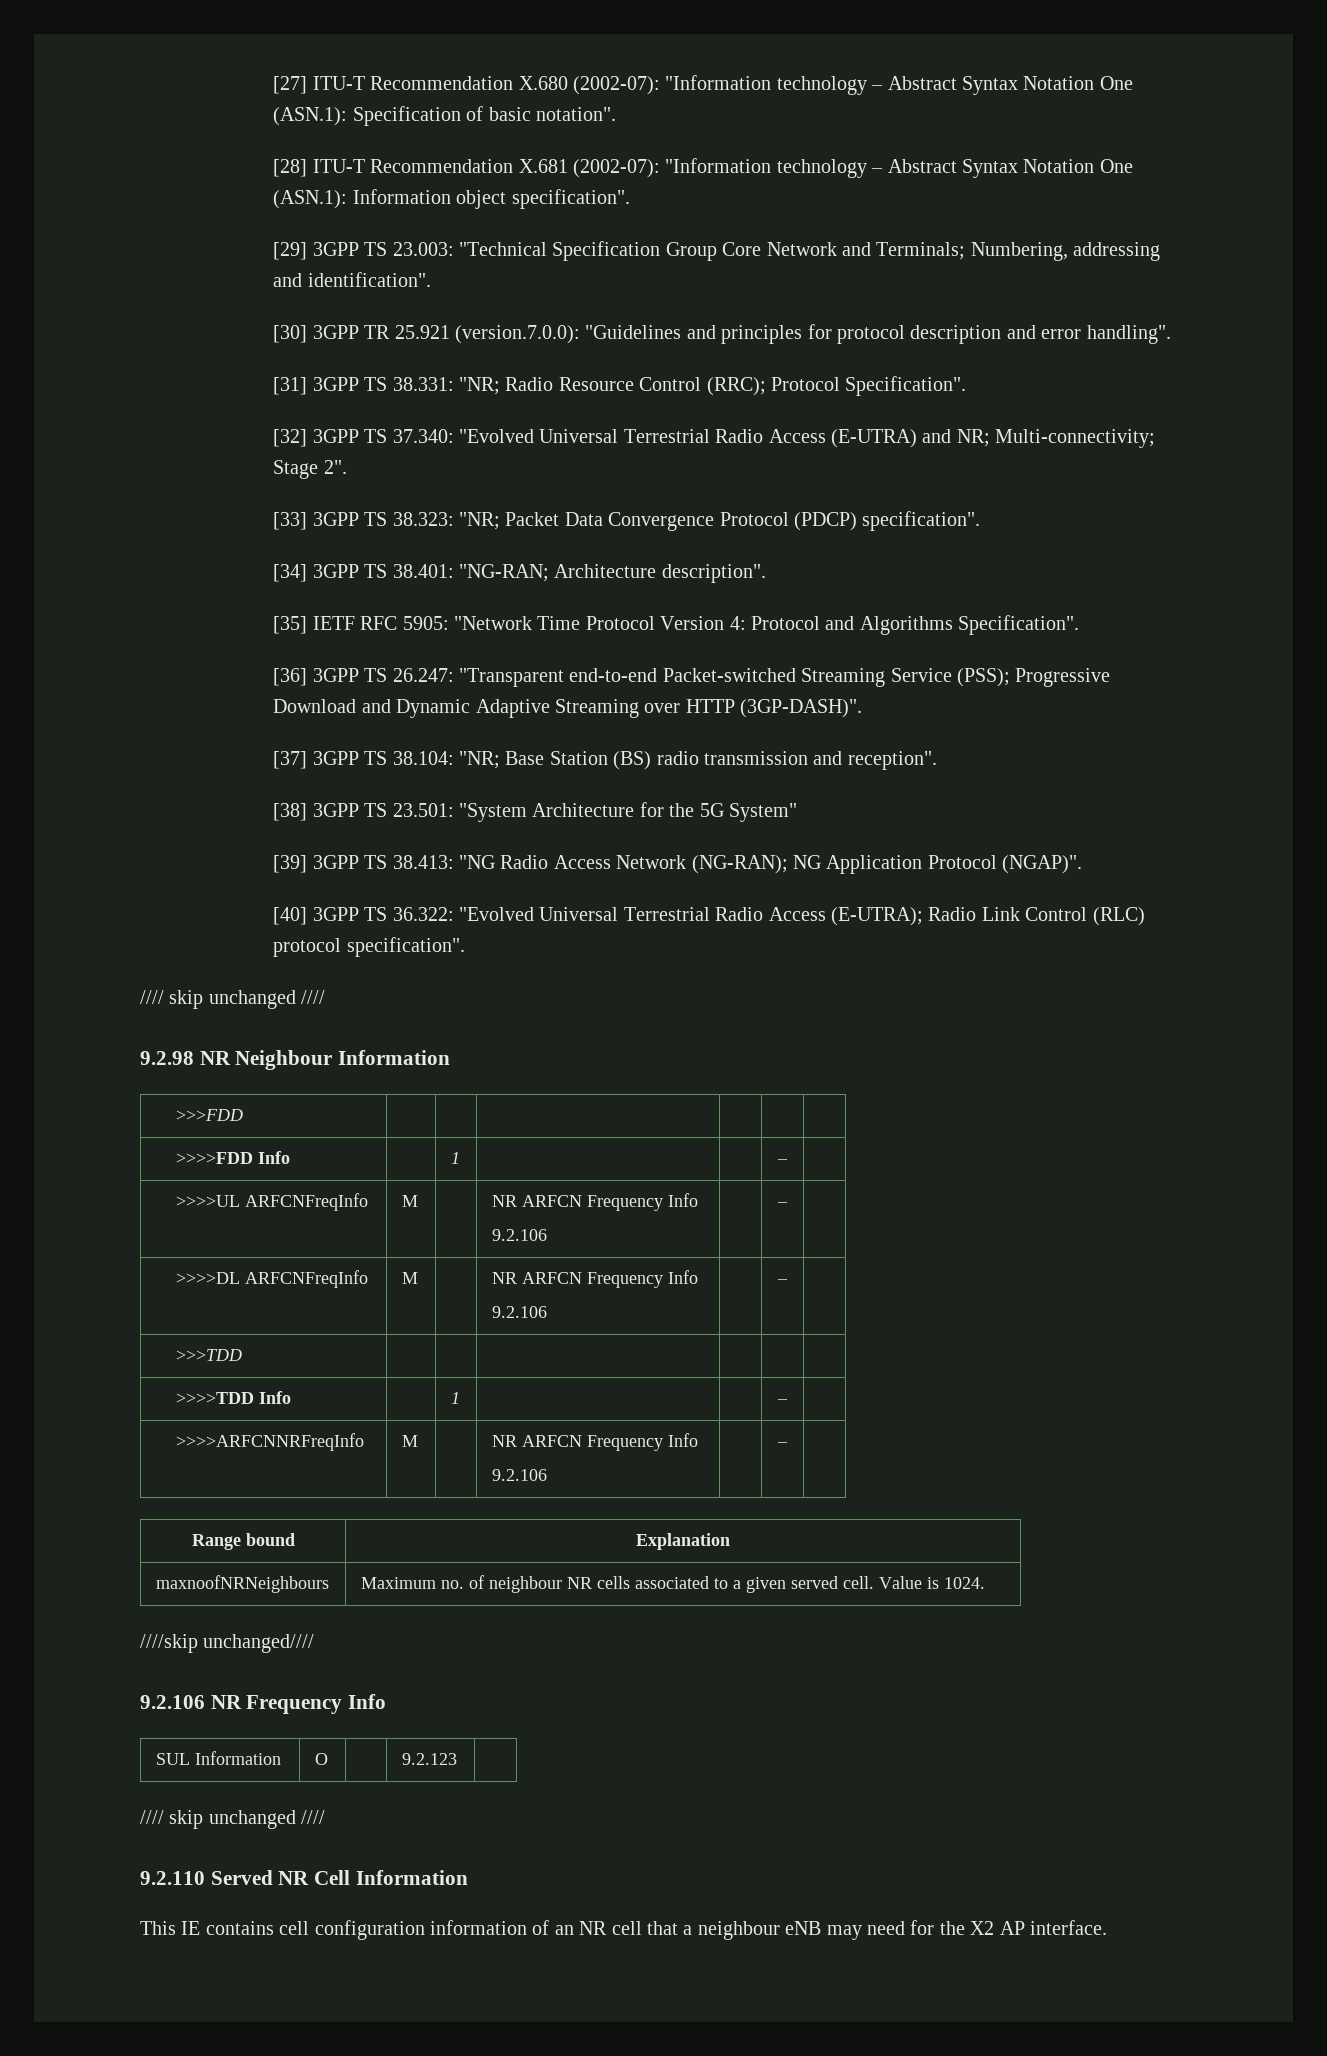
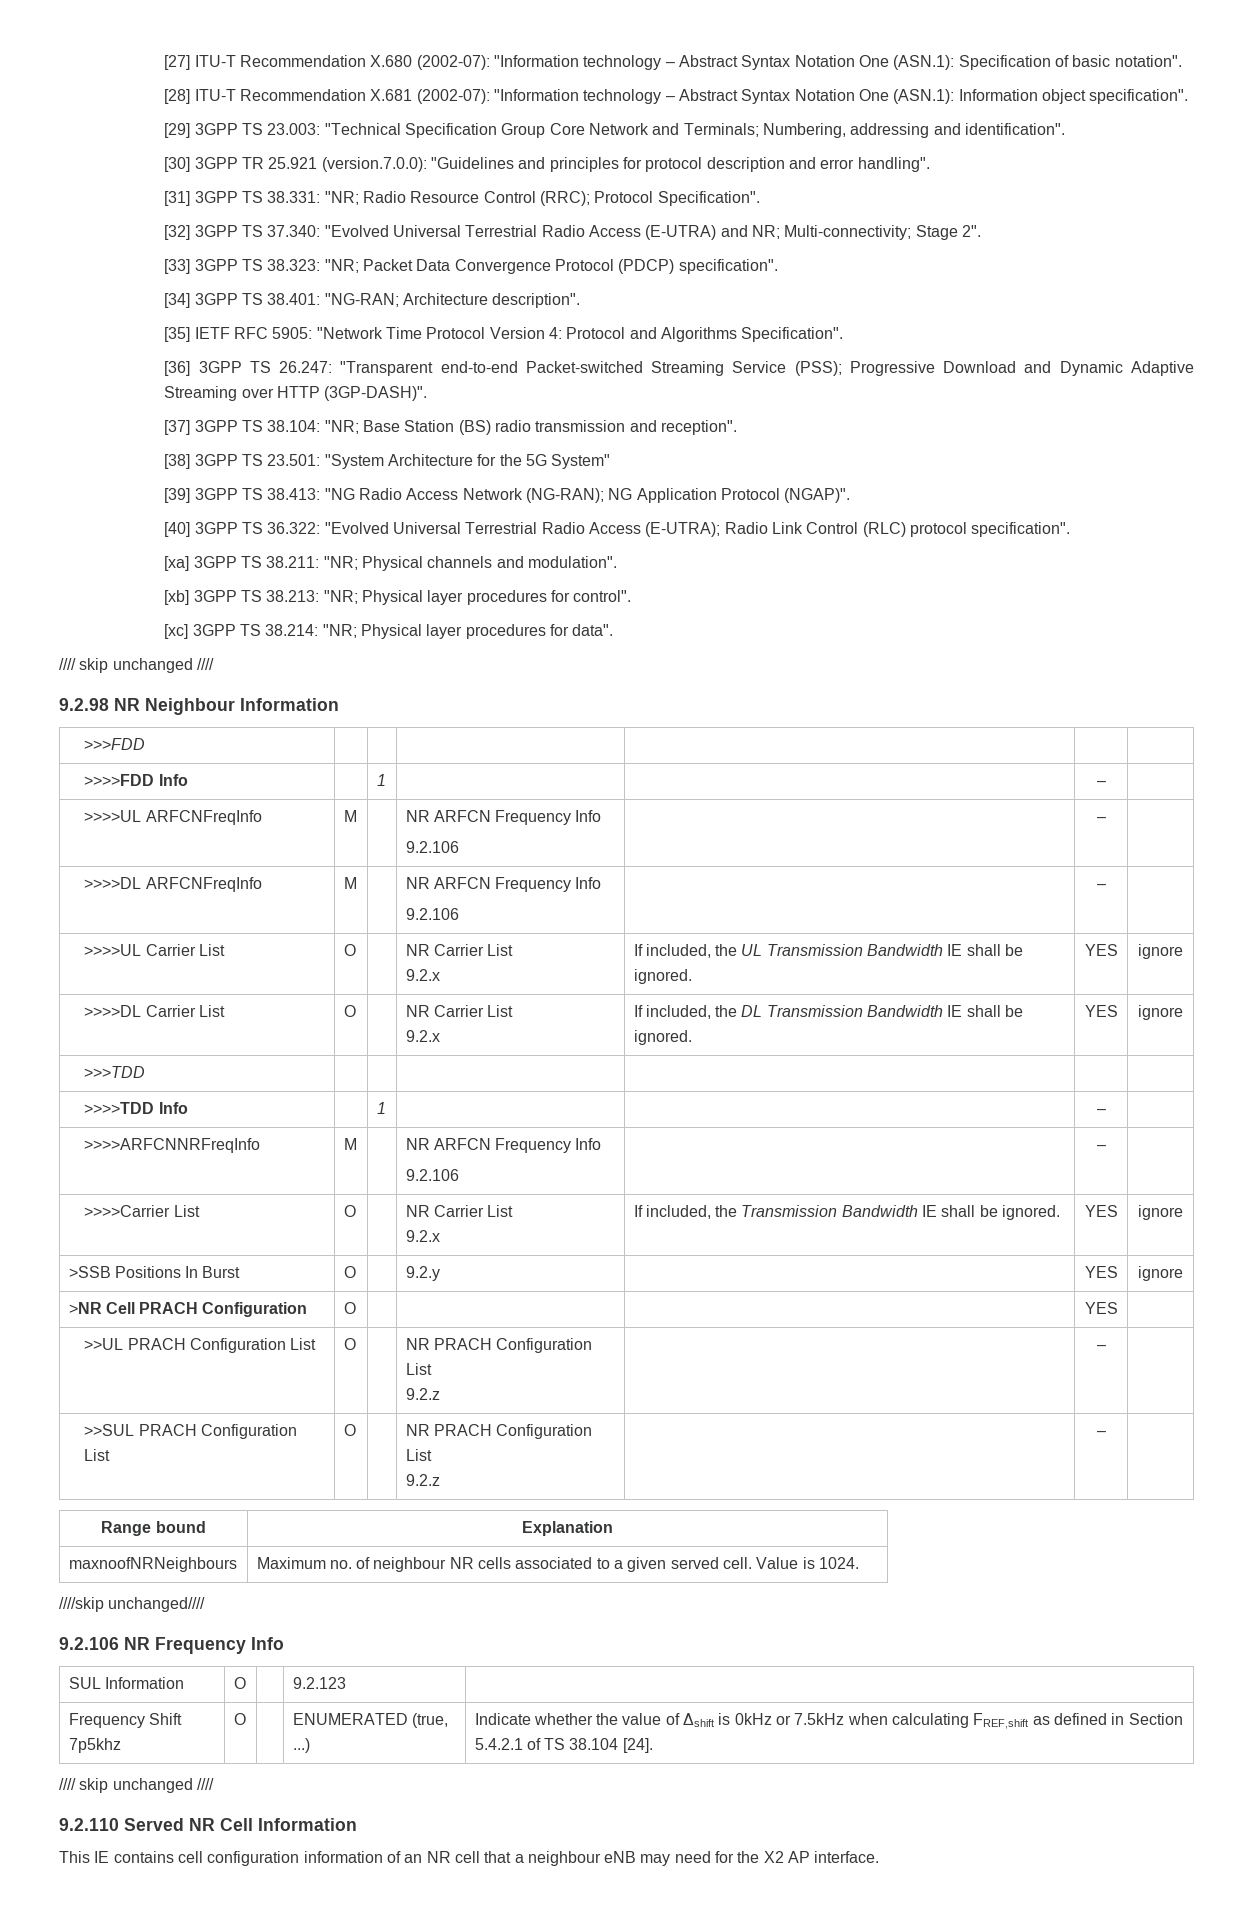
(465, 947) none -> [164,556,617,571] [164,590,632,605] [164,624,614,639] // [xa] 3GPP TS 38.211: "NR; Physical channels and modulation". // [xb] 3GPP TS 38.213: "NR; Physical layer procedures for control". // [xc] 3GPP TS 38.214: "NR; Physical layer procedures for data".
(788, 1281) none -> [84,944,225,956] [343,944,356,956] [405,944,514,956] [405,969,440,981] [633,944,1024,958] [633,969,692,984] [1084,944,1118,956] [1138,944,1183,959] [84,1005,225,1017] [343,1005,356,1017] [405,1005,514,1017] [405,1030,440,1042] [633,1005,1024,1019] [633,1030,692,1045] [1084,1005,1118,1017] [1138,1005,1183,1020] // >>>>UL Carrier List | O | | NR Carrier List // 9.2.x | If included, the UL Transmission Bandwidth IE shall be ignored. | YES | ignore // >>>>DL Carrier List | O | | NR Carrier List // 9.2.x | If included, the DL Transmission Bandwidth IE shall be ignored. | YES | ignore
(788, 1444) none -> [84,1205,200,1217] [343,1205,356,1217] [405,1205,514,1217] [405,1230,440,1242] [633,1205,1061,1220] [1084,1205,1118,1217] [1138,1205,1183,1220] [68,1266,241,1278] [343,1266,356,1278] [405,1266,440,1281] [1084,1266,1118,1278] [1138,1266,1183,1281] [68,1302,308,1317] [343,1302,356,1314] [1084,1302,1118,1314] [84,1338,317,1353] [343,1338,356,1350] [405,1338,593,1353] [405,1363,432,1375] [405,1388,440,1400] [1096,1345,1106,1350] [84,1424,297,1439] [84,1449,111,1461] [343,1424,356,1436] [405,1424,593,1439] [405,1449,432,1461] [405,1474,440,1486] [1096,1431,1106,1436] // >>>>Carrier List | O | | NR Carrier List // 9.2.x | If included, the Transmission Bandwidth IE shall be ignored. | YES | ignore // >SSB Positions In Burst | O | | 9.2.y | | YES | ignore // >NR Cell PRACH Configuration | O | | | | YES | // >>UL PRACH Configuration List | O | | NR PRACH Configuration List // 9.2.z | | – | // >>SUL PRACH Configuration List | O | | NR PRACH Configuration List // 9.2.z | | – |
(457, 1759) none -> [68,1713,182,1728] [68,1738,121,1753] [233,1713,246,1725] [292,1713,448,1728] [292,1738,310,1753] [474,1713,1183,1729] [474,1738,653,1753] // Frequency Shift 7p5khz | O | | ENUMERATED (true, ...) | Indicate whether the value of Δshift is 0kHz or 7.5kHz when calculating FREF,shift as defined in Section 5.4.2.1 of TS 38.104 [24].

